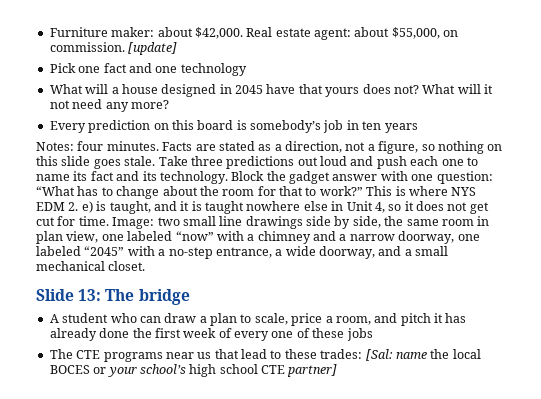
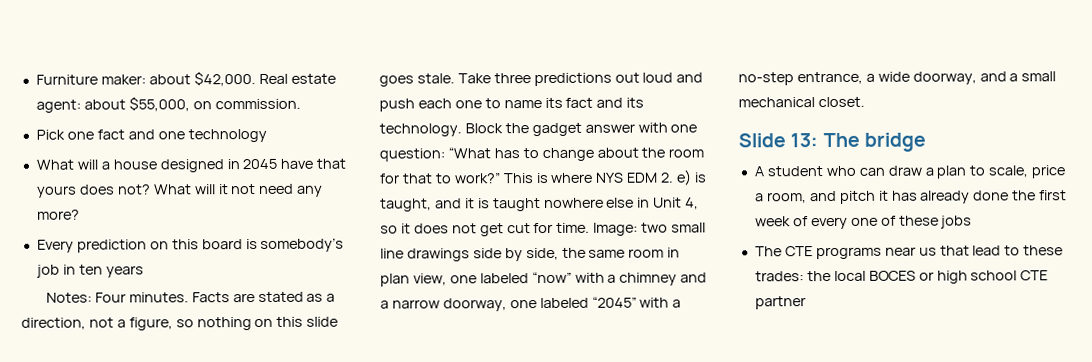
[128,42,178,55] [update] -> (301, 104) none
[77,141,104,151] four -> [94,292,126,303] Four
[365,349,427,361] [Sal: name -> (804, 276) none
[106,364,186,377] your school’s -> (934, 276) none
[287,364,338,377] partner] -> [754,296,806,310] partner

